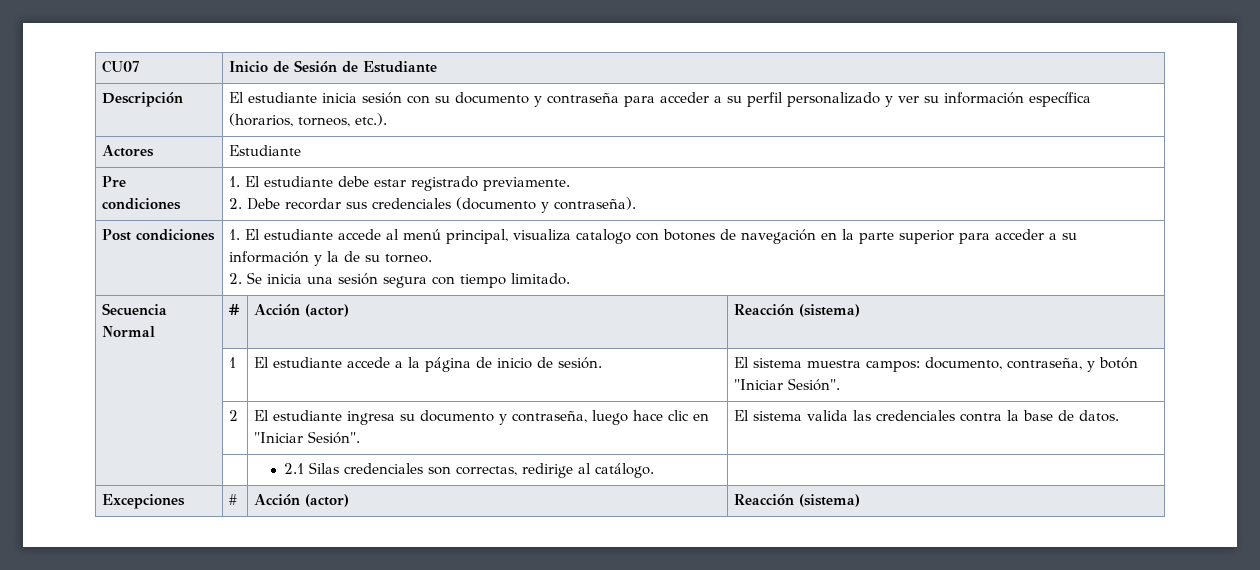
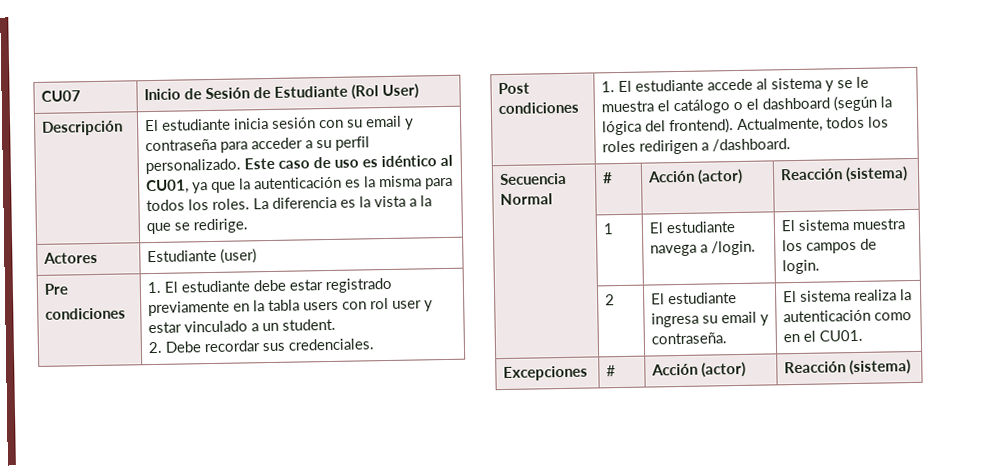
(437, 67) none -> [350,83,419,100] (Rol User)
[454,92,529,104] documento -> [364,115,402,128] email
[786,92,1091,107] [228,113,387,127] personalizado y ver su información específica (horarios, torneos, etc.). -> [144,154,453,175] [145,175,453,195] [145,195,432,212] [145,218,248,235] personalizado. Este caso de uso es idéntico al CU01, ya que la autenticación es la misma para todos los roles. La diferencia es la vista a la que se redirige.
(301, 150) none -> [219,248,257,264] (user)
[482,177,570,191] previamente. -> [147,297,433,317] [147,318,336,334] previamente en la tabla users con rol user y estar vinculado a un student.
[371,197,636,213] credenciales (documento y contraseña). -> [287,338,374,351] credenciales.
[402,229,1077,244] [228,251,432,266] [228,272,570,288] menú principal, visualiza catalogo con botones de navegación en la parte superior para acceder a su información y la de su torneo. // 2. Se inicia una sesión segura con tiempo limitado. -> [770,76,869,92] [600,95,892,115] [601,116,889,136] [601,138,791,155] sistema y se le muestra el catálogo o el dashboard (según la lógica del frontend). Actualmente, todos los roles redirigen a /dashboard.
[346,357,602,372] [733,357,1138,372] [733,378,840,391] accede a la página de inicio de sesión. | El sistema muestra campos: documento, contraseña, y botón "Iniciar Sesión". -> [649,240,756,257] [780,218,905,232] [781,238,877,254] [781,259,820,275] navega a /login. | El sistema muestra los campos de login.
[419,410,709,425] [253,431,360,444] [733,410,1119,422] [284,462,655,478] documento y contraseña, luego hace clic en "Iniciar Sesión". | El sistema valida las credenciales contra la base de datos. // | | 2.1 Silas credenciales son correctas, redirige al catálogo. | -> [720,311,769,326] [650,332,727,345] [782,289,912,303] [782,309,912,323] [782,329,863,343] email y contraseña. | El sistema realiza la autenticación como en el CU01.

